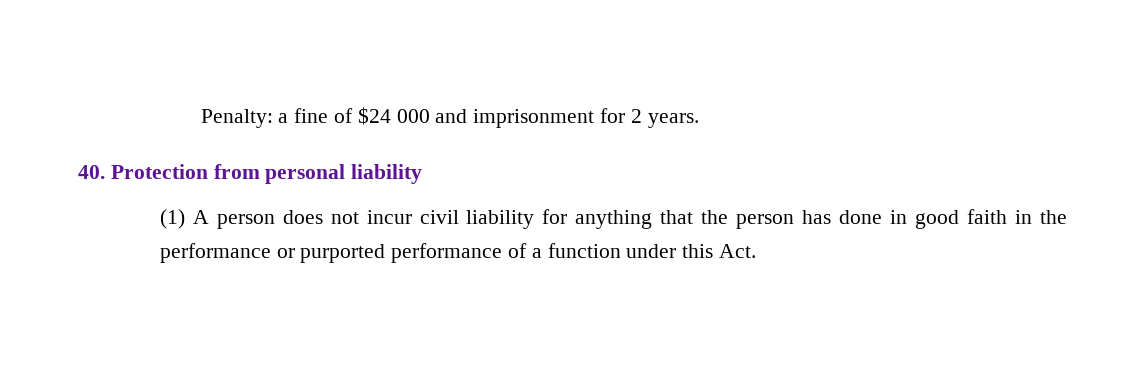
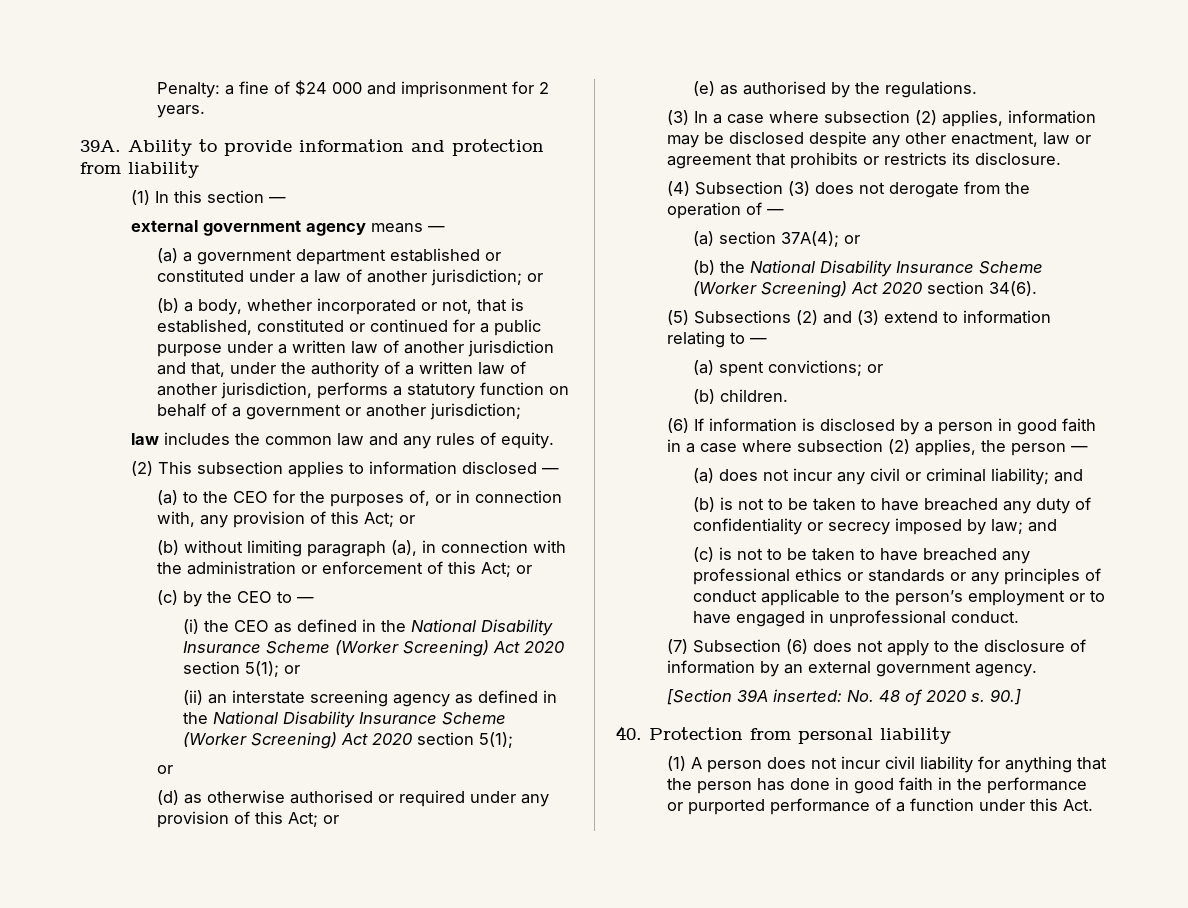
(699, 120) none -> [80,139,544,156] [80,161,199,178] [131,190,287,205] [131,220,446,236] [157,248,502,265] [157,269,544,286] [157,298,525,315] [157,319,542,336] [157,340,555,357] [157,361,527,378] [157,382,570,399] [157,403,522,420] [131,432,555,449] [131,461,560,478] [157,490,563,507] [157,511,416,528] [157,540,567,557] [157,561,533,577] [157,590,315,607] [182,619,553,636] [182,640,565,657] [182,661,300,677] [182,690,557,707] [182,711,506,728] [182,732,513,749] [157,765,174,774] [157,790,550,807] [157,811,340,828] [693,81,978,98] [667,110,1097,127] [667,131,1092,148] [667,152,1062,169] [667,181,1031,198] [667,202,785,219] [693,231,861,247] [693,260,1044,277] [693,281,1038,298] [667,310,1052,325] [667,331,768,348] [693,360,884,377] [693,389,789,404] [667,418,1097,435] [667,439,1089,456] [693,468,1084,485] [693,497,1092,514] [693,518,1058,535] [693,547,1031,564] [693,568,1102,585] [693,589,1106,606] [693,610,1020,627] [667,639,1087,656] [667,660,1038,677] [667,689,1022,706] // 39A. Ability to provide information and protection from liability // (1) In this section — // external government agency means — // (a) a government department established or constituted under a law of another jurisdiction; or // (b) a body, whether incorporated or not, that is established, constituted or continued for a public purpose under a written law of another jurisdiction and that, under the authority of a written law of another jurisdiction, performs a statutory function on behalf of a government or another jurisdiction; // law includes the common law and any rules of equity. // (2) This subsection applies to information disclosed — // (a) to the CEO for the purposes of, or in connection with, any provision of this Act; or // (b) without limiting paragraph (a), in connection with the administration or enforcement of this Act; or // (c) by the CEO to — // (i) the CEO as defined in the National Disability Insurance Scheme (Worker Screening) Act 2020 section 5(1); or // (ii) an interstate screening agency as defined in the National Disability Insurance Scheme (Worker Screening) Act 2020 section 5(1); // or // (d) as otherwise authorised or required under any provision of this Act; or // (e) as authorised by the regulations. // (3) In a case where subsection (2) applies, information may be disclosed despite any other enactment, law or agreement that prohibits or restricts its disclosure. // (4) Subsection (3) does not derogate from the operation of — // (a) section 37A(4); or // (b) the National Disability Insurance Scheme (Worker Screening) Act 2020 section 34(6). // (5) Subsections (2) and (3) extend to information relating to — // (a) spent convictions; or // (b) children. // (6) If information is disclosed by a person in good faith in a case where subsection (2) applies, the person — // (a) does not incur any civil or criminal liability; and // (b) is not to be taken to have breached any duty of confidentiality or secrecy imposed by law; and // (c) is not to be taken to have breached any professional ethics or standards or any principles of conduct applicable to the person’s employment or to have engaged in unprofessional conduct. // (7) Subsection (6) does not apply to the disclosure of information by an external government agency. // [Section 39A inserted: No. 48 of 2020 s. 90.]

